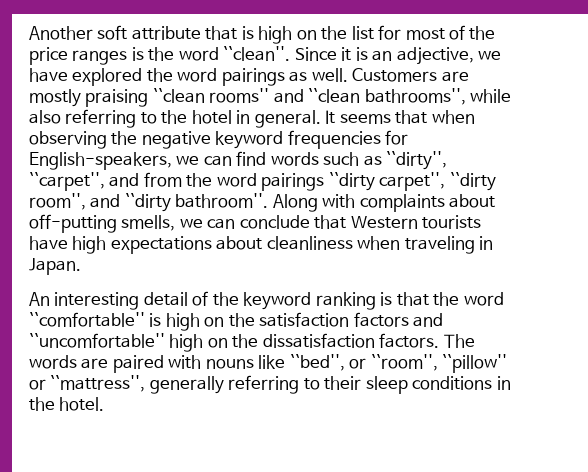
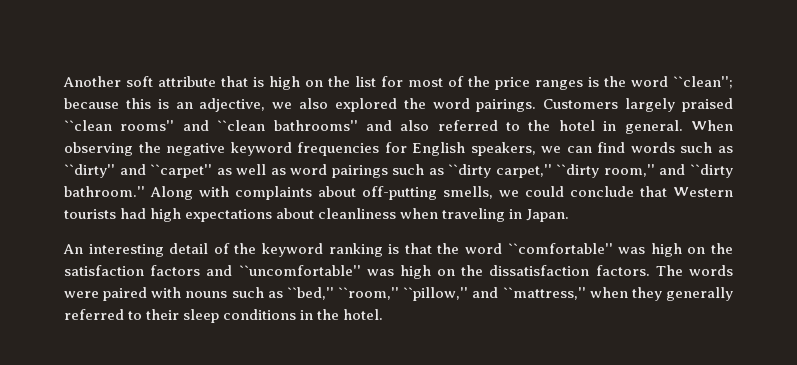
[223,46,352,61] ``clean''. Since it -> [673,76,733,89] [64,98,151,109] ``clean''; because this
[29,68,68,82] have -> [299,98,329,109] also
[221,68,469,86] [29,88,512,107] [29,109,137,128] pairings as well. Customers are mostly praising ``clean rooms'' and ``clean bathrooms'', while also referring -> [476,98,733,112] [64,120,498,131] pairings. Customers largely praised ``clean rooms'' and ``clean bathrooms'' and also referred
[325,110,475,124] It seems that when -> [690,120,733,131] When
[29,152,172,170] English-speakers, -> [412,142,536,156] English speakers,
[386,151,448,170] [29,172,496,191] [29,193,86,210] ``dirty'', ``carpet'', and from the word pairings ``dirty carpet'', ``dirty room'', -> [64,164,655,178] ``dirty'' and ``carpet'' as well as word pairings such as ``dirty carpet,'' ``dirty room,''
[175,193,269,208] bathroom''. -> [64,186,145,197] bathroom.''
[207,218,236,229] can -> [525,186,564,197] could
[29,236,68,250] have -> [120,208,147,219] had
[149,313,162,327] is -> [618,247,646,254] was
(165, 340) none -> [366,269,394,276] was
[81,358,109,369] are -> [64,291,99,298] were
[258,354,508,373] [29,375,300,394] like ``bed'', or ``room'', ``pillow'' or ``mattress'', generally referring -> [231,287,733,301] [64,309,124,320] such as ``bed,'' ``room,'' ``pillow,'' and ``mattress,'' when they generally referred

